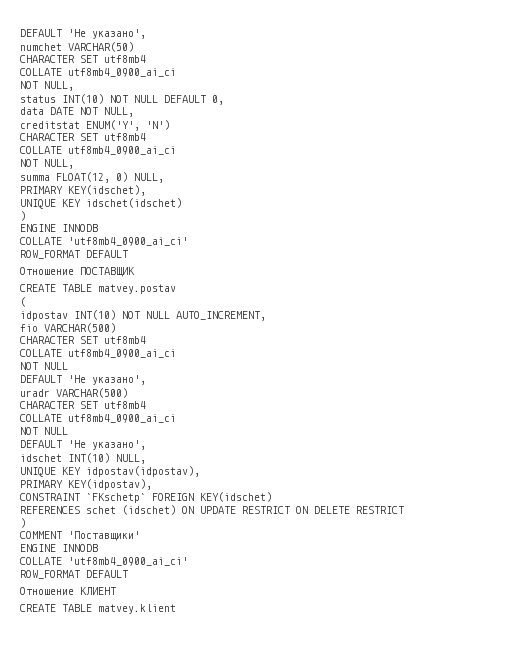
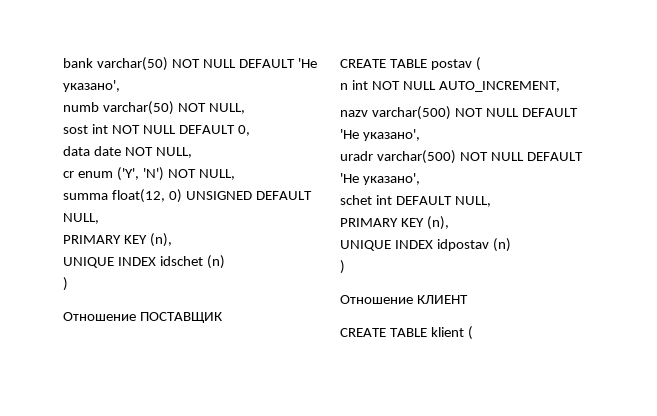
[20,29,146,39] [20,42,134,52] [20,55,146,63] [20,68,176,77] [20,81,74,91] [20,94,104,104] DEFAULT 'Не указано', // numchet VARCHAR(50) // CHARACTER SET utf8mb4 // COLLATE utf8mb4_0900_ai_ci // NOT NULL, // status INT(10) -> [63,57,317,71] [63,80,120,92] [63,101,245,115] [63,124,108,134] bank varchar(50) NOT NULL DEFAULT 'Не указано', // numb varchar(50) NOT NULL, // sost int
[50,107,134,117] [20,120,170,131] [20,133,146,141] [20,146,176,155] DATE NOT NULL, // creditstat ENUM('Y', 'N') // CHARACTER SET utf8mb4 // COLLATE utf8mb4_0900_ai_ci // -> [93,146,192,158] [63,167,164,181] date NOT NULL, // cr enum ('Y', 'N')
[56,172,164,183] [20,185,146,196] [20,198,182,209] [20,211,26,221] [20,224,98,232] [20,237,188,246] [20,250,128,259] FLOAT(12, 0) NULL, // PRIMARY KEY(idschet), // UNIQUE KEY idschet(idschet) // ) // ENGINE INNODB // COLLATE 'utf8mb4_0900_ai_ci' // ROW_FORMAT DEFAULT -> [111,189,312,203] [63,213,99,224] [63,233,172,247] [63,255,225,269] [63,277,68,291] float(12, 0) UNSIGNED DEFAULT NULL, // PRIMARY KEY (n), // UNIQUE INDEX idschet (n) // )
[98,284,176,294] matvey.postav // -> [430,59,472,70] postav
[20,310,116,321] idpostav INT(10) -> [340,80,368,90] n int
[20,323,116,333] [20,336,146,344] [20,349,176,358] [20,362,68,370] fio VARCHAR(500) // CHARACTER SET utf8mb4 // COLLATE utf8mb4_0900_ai_ci // NOT NULL // -> [340,106,519,120] nazv varchar(500) NOT NULL
[56,388,128,398] [20,401,146,409] [20,414,176,423] [20,427,68,435] [20,440,146,450] [20,453,146,464] [20,466,200,477] [20,479,152,490] [20,492,272,503] [20,505,404,515] [20,518,26,528] [20,531,140,541] [20,544,98,552] [20,557,188,566] [20,570,128,579] VARCHAR(500) // CHARACTER SET utf8mb4 // COLLATE utf8mb4_0900_ai_ci // NOT NULL // DEFAULT 'Не указано', // idschet INT(10) NULL, // UNIQUE KEY idpostav(idpostav), // PRIMARY KEY(idpostav), // CONSTRAINT `FKschetp` FOREIGN KEY(idschet) // REFERENCES schet (idschet) ON UPDATE RESTRICT ON DELETE RESTRICT // ) // COMMENT 'Поставщики' // ENGINE INNODB // COLLATE 'utf8mb4_0900_ai_ci' // ROW_FORMAT DEFAULT -> [376,150,583,164] [340,173,420,185] [340,195,491,207] [340,216,449,230] [340,238,511,252] [340,260,345,274] varchar(500) NOT NULL DEFAULT 'Не указано', // schet int DEFAULT NULL, // PRIMARY KEY (n), // UNIQUE INDEX idpostav (n) // )
[98,604,176,614] matvey.klient -> [430,326,473,340] klient (

